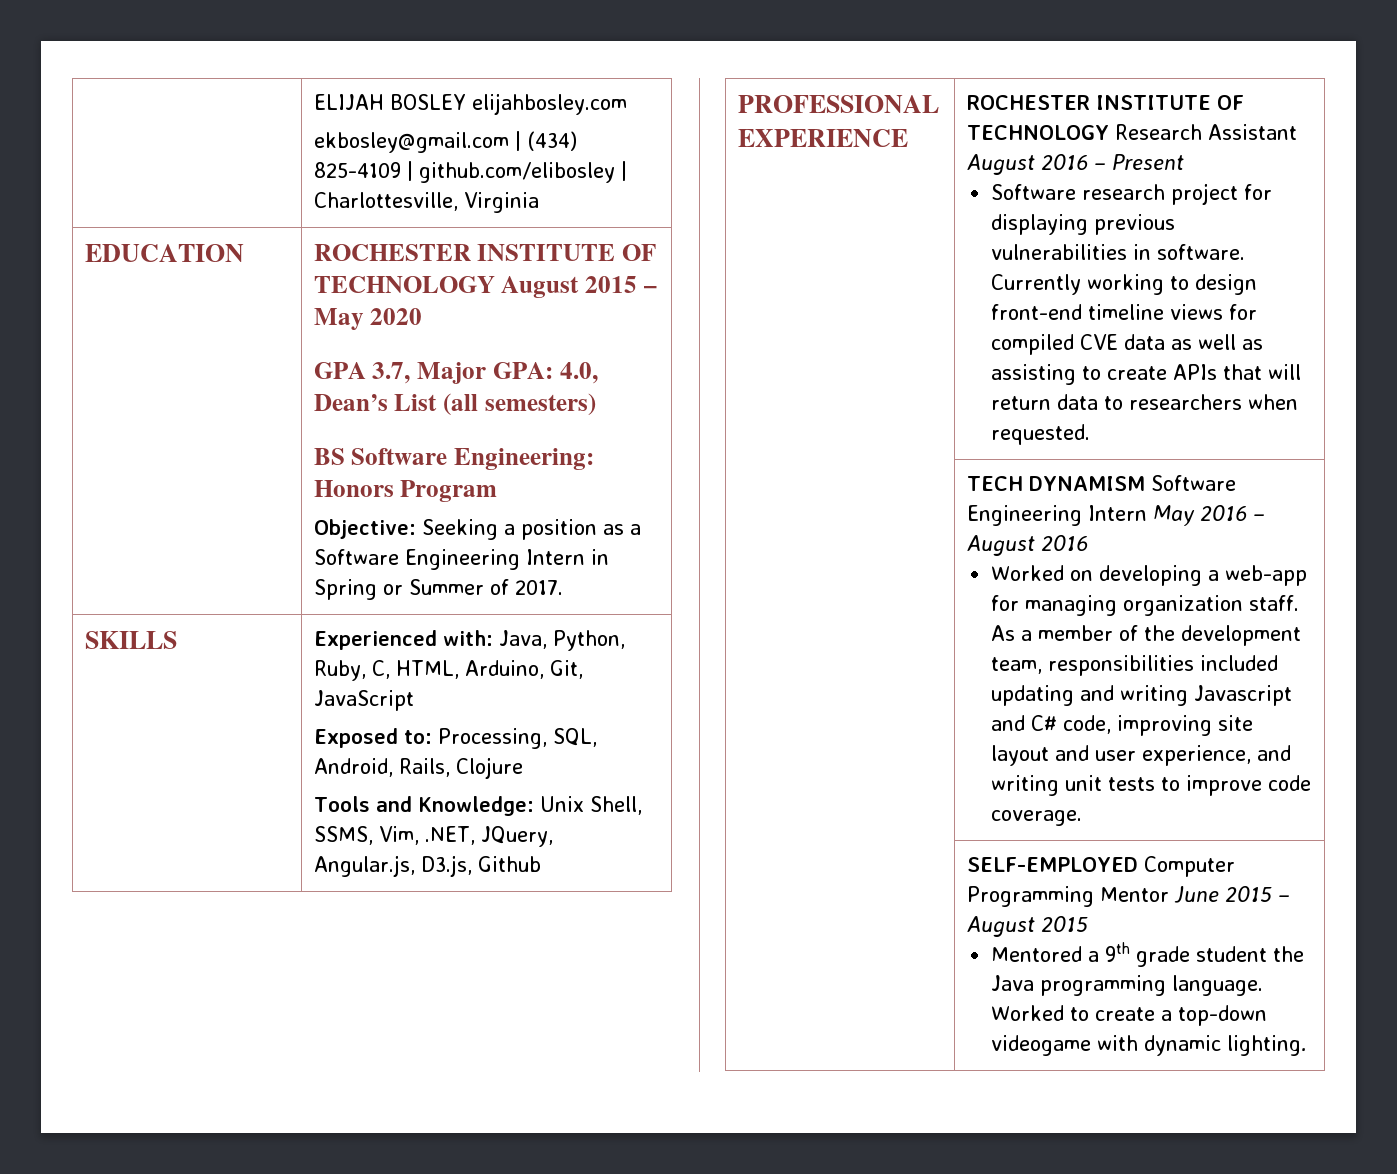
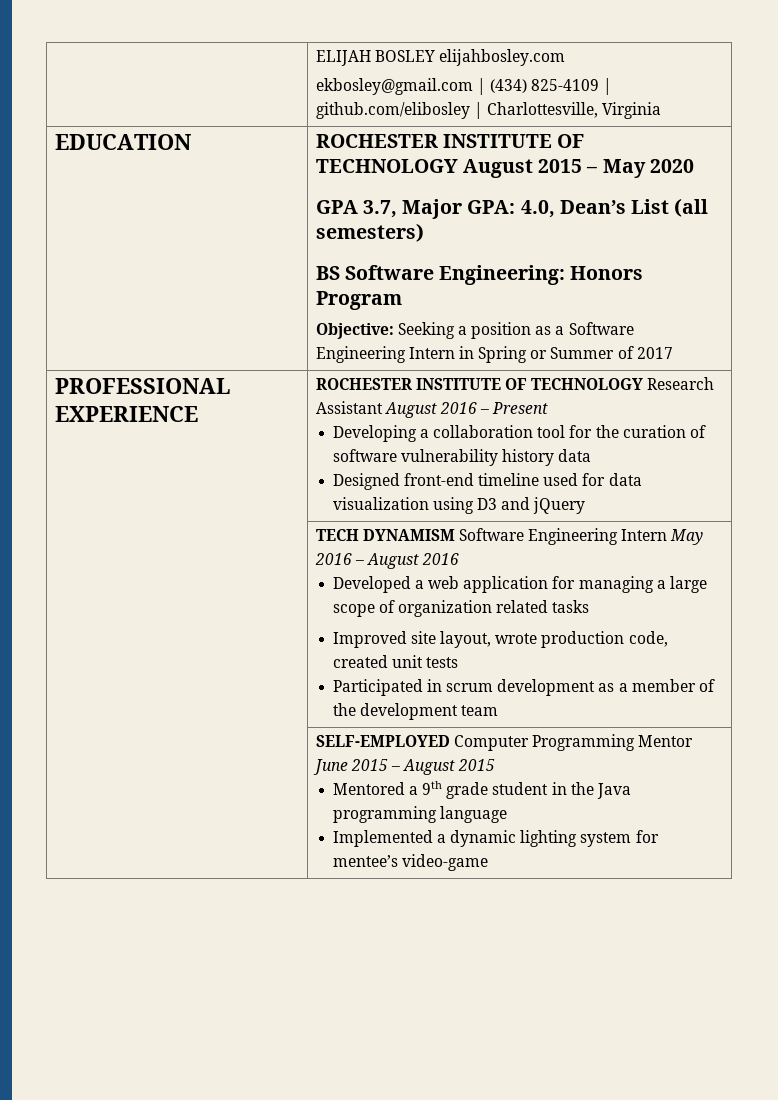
[514,580,563,595] [84,631,177,649] [313,630,625,651] [313,660,583,681] [313,690,414,711] [313,728,597,749] [313,757,523,779] [313,796,642,816] [313,826,553,847] [313,855,541,877] 2017. // SKILLS | Experienced with: Java, Python, Ruby, C, HTML, Arduino, Git, JavaScript // Exposed to: Processing, SQL, Android, Rails, Clojure // Tools and Knowledge: Unix Shell, SSMS, Vim, .NET, JQuery, Angular.js, D3.js, Github -> [636,347,673,359] 2017
[990,183,1272,205] [990,214,1175,235] [990,244,1245,260] [990,274,1257,295] [990,304,1257,320] [990,334,1263,355] [990,364,1301,385] [990,394,1298,410] [990,424,1090,445] Software research project for displaying previous vulnerabilities in software. Currently working to design front-end timeline views for compiled CVE data as well as assisting to create APIs that will return data to researchers when requested. -> [332,425,706,442] [332,449,592,466] [332,473,642,490] [332,497,586,514] Developing a collaboration tool for the curation of software vulnerability history data // Designed front-end timeline used for data visualization using D3 and jQuery
[990,565,1307,586] [990,595,1299,616] [990,625,1015,641] Worked on developing a web-app for managing organization staff. As -> [332,576,707,593] [332,600,590,617] [332,631,668,648] [332,655,458,668] [332,679,615,696] Developed a web application for managing a large scope of organization related tasks // Improved site layout, wrote production code, created unit tests // Participated in scrum development as
[990,655,1278,676] [990,685,1292,706] [990,715,1253,736] [990,745,1291,766] [990,775,1311,796] [990,810,1082,826] team, responsibilities included updating and writing Javascript and C# code, improving site layout and user experience, and writing unit tests to improve code coverage. -> [460,705,498,716] team
(1267, 954) none -> [551,782,567,795] in
[1171,975,1263,996] [990,1005,1267,1026] [990,1035,1307,1056] language. Worked to create a top-down videogame with dynamic lighting. -> [439,806,507,823] [332,830,659,847] [332,854,488,871] language // Implemented a dynamic lighting system for mentee’s video-game

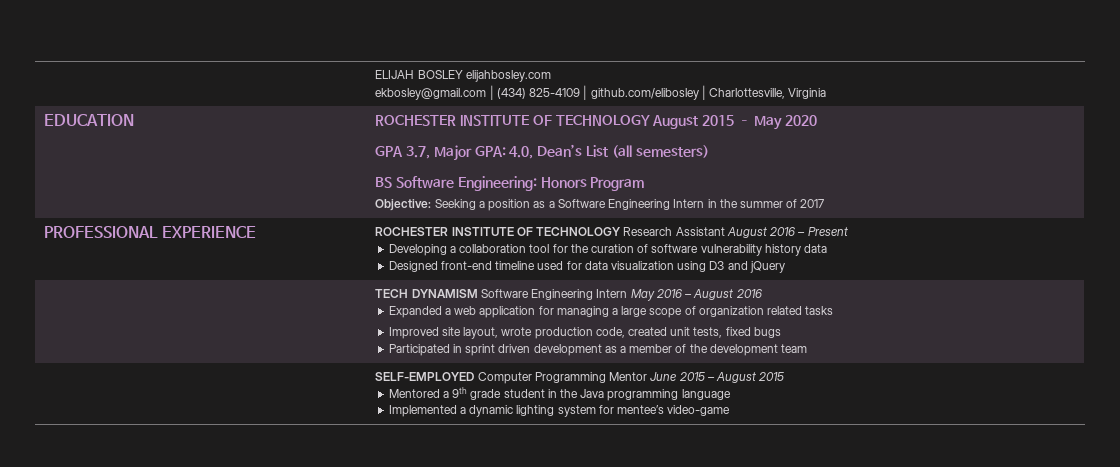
[478,346,615,363] Spring or Summer -> [719,199,783,208] the summer
[332,576,411,593] Developed -> [388,306,442,318] Expanded
[425,657,458,668] tests -> [693,327,781,338] tests, fixed bugs
[445,683,493,692] scrum -> [465,344,531,356] sprint driven

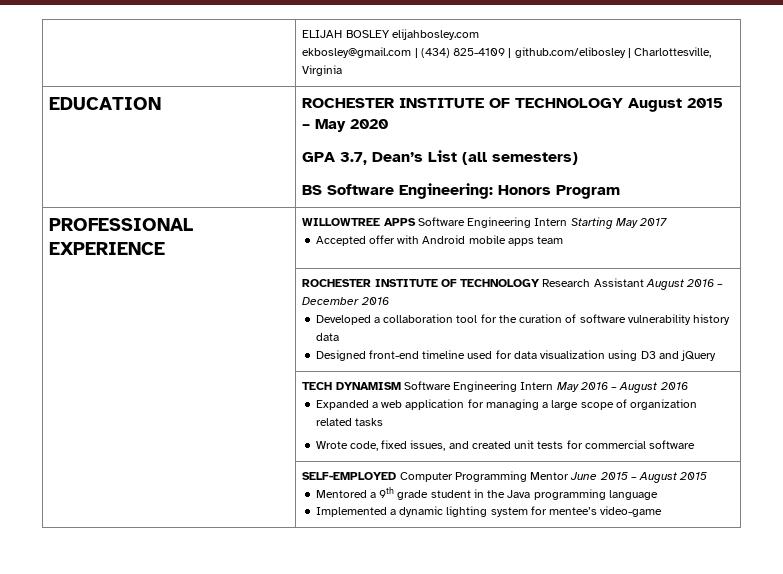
[433,145,534,161] Major GPA: 4.0, -> (368, 158) none
[375,199,825,211] [44,226,256,238] // Objective: Seeking a position as a Software Engineering Intern in the summer of 2017 // PROFESSIONAL EXPERIENCE -> [49,218,194,231] [49,242,166,255] [302,217,668,229] [315,235,564,246] // PROFESSIONAL EXPERIENCE | WILLOWTREE APPS Software Engineering Intern Starting May 2017 // Accepted offer with Android mobile apps team //
[807,227,848,236] [388,244,447,256] Present // Developing -> [302,297,389,305] [315,315,371,325] December 2016 // Developed
[388,327,781,339] [388,344,808,356] Improved site layout, wrote production code, created unit tests, fixed bugs // Participated in sprint driven development as a member of the development team -> [315,440,696,451] Wrote code, fixed issues, and created unit tests for commercial software

